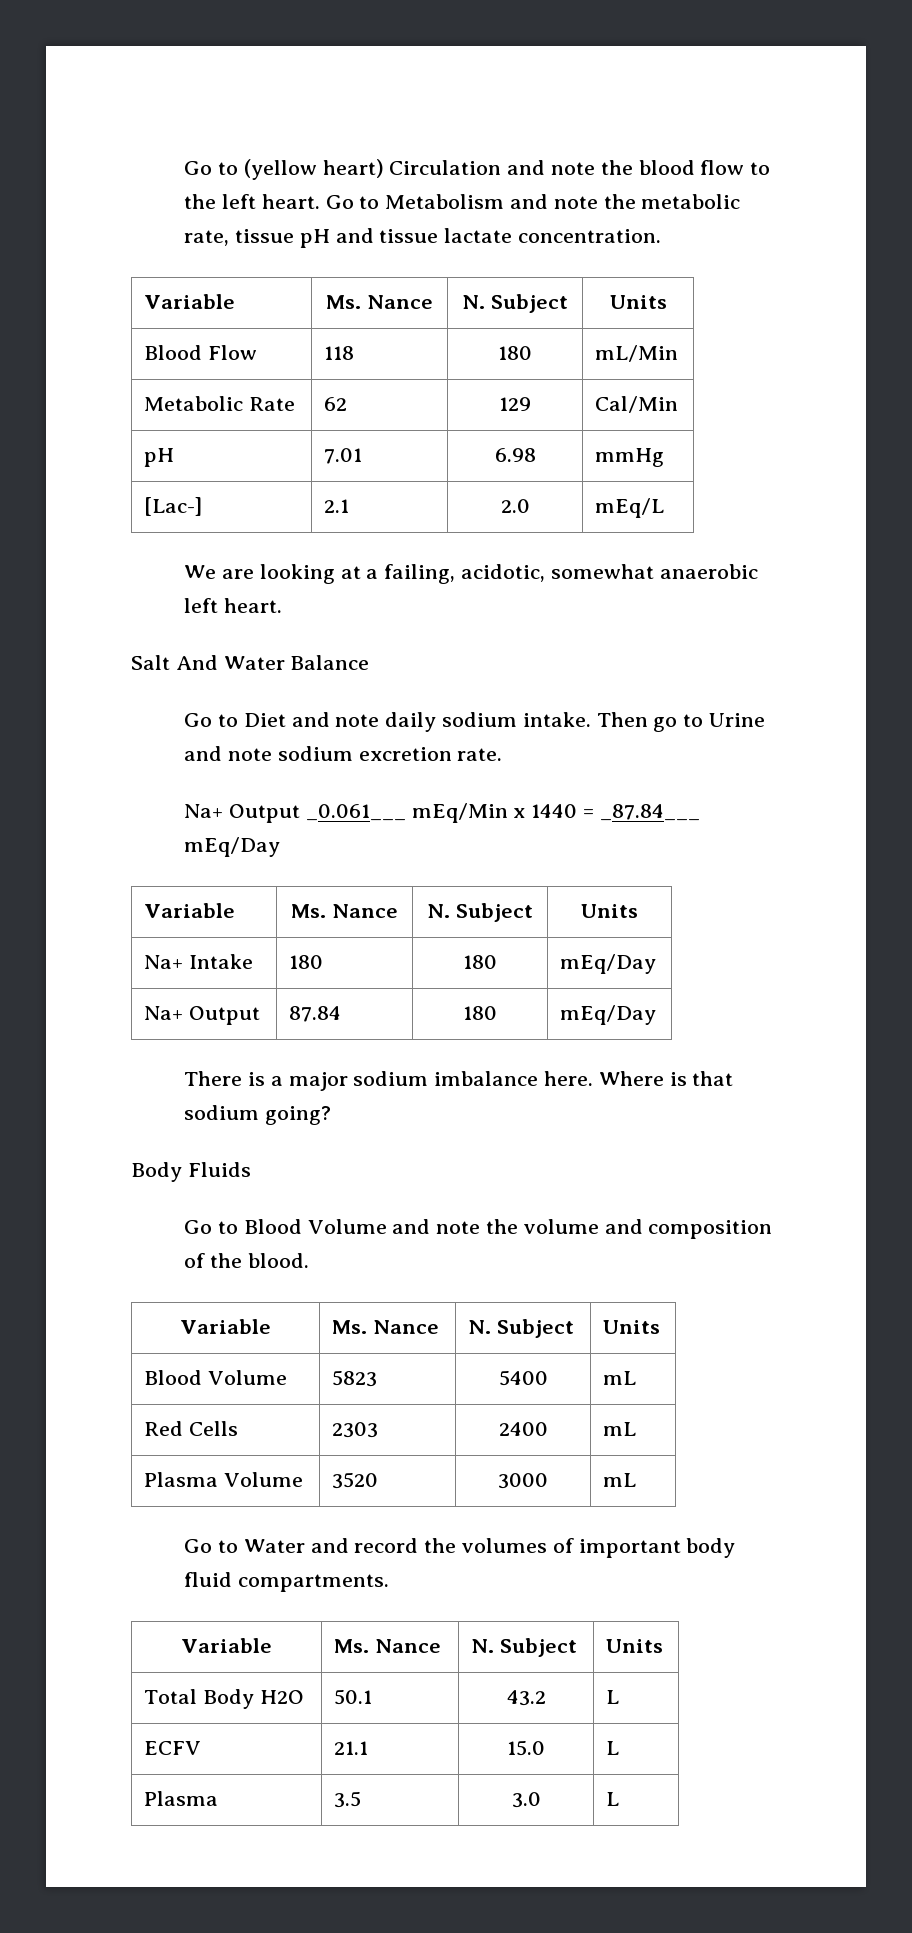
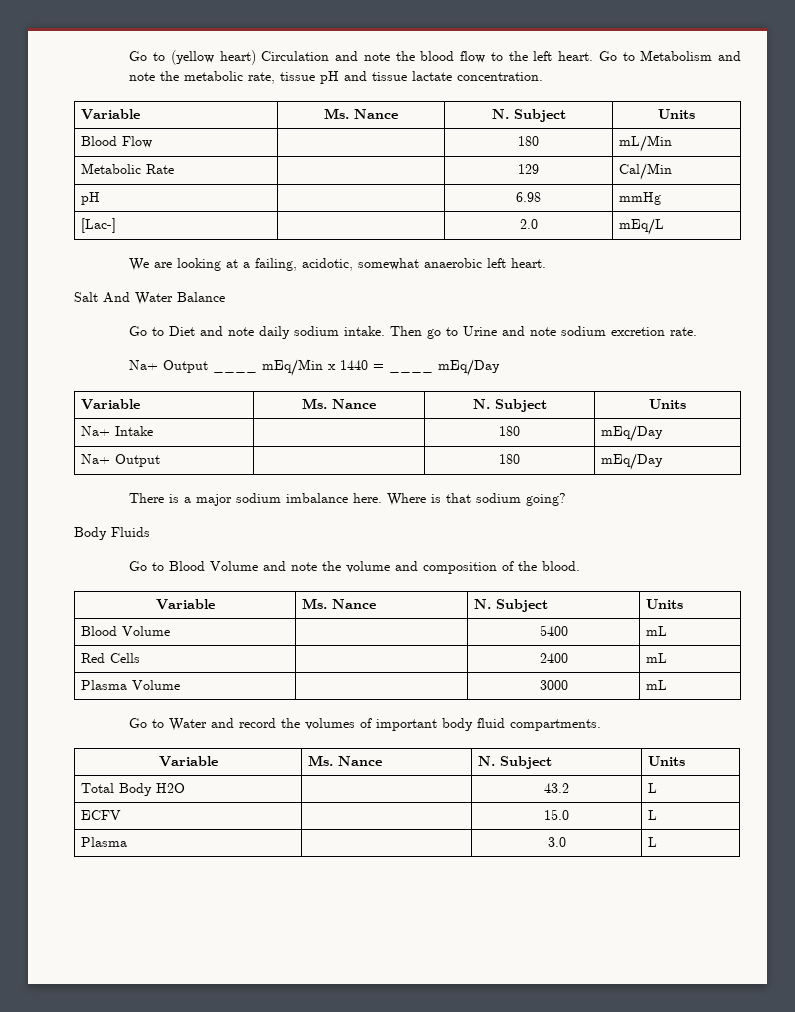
[324,346,355,360] 118 -> (152, 142) none
[324,397,348,411] 62 -> (174, 169) none
[324,448,363,464] 7.01 -> (100, 198) none
[324,499,350,513] 2.1 -> (116, 225) none
[305,804,406,821] _0.061___ -> [213,370,258,373] ____
[599,804,700,821] _87.84___ -> [389,370,434,373] ____
[289,955,324,969] 180 -> (153, 431) none
[289,1006,342,1022] 87.84 -> (160, 460) none
[332,1370,378,1387] 5823 -> (170, 631) none
[332,1422,379,1438] 2303 -> (140, 658) none
[332,1472,379,1489] 3520 -> (180, 685) none
[334,1689,373,1705] 50.1 -> (185, 788) none
[334,1741,369,1755] 21.1 -> (121, 815) none
[334,1791,362,1808] 3.5 -> (127, 842) none

